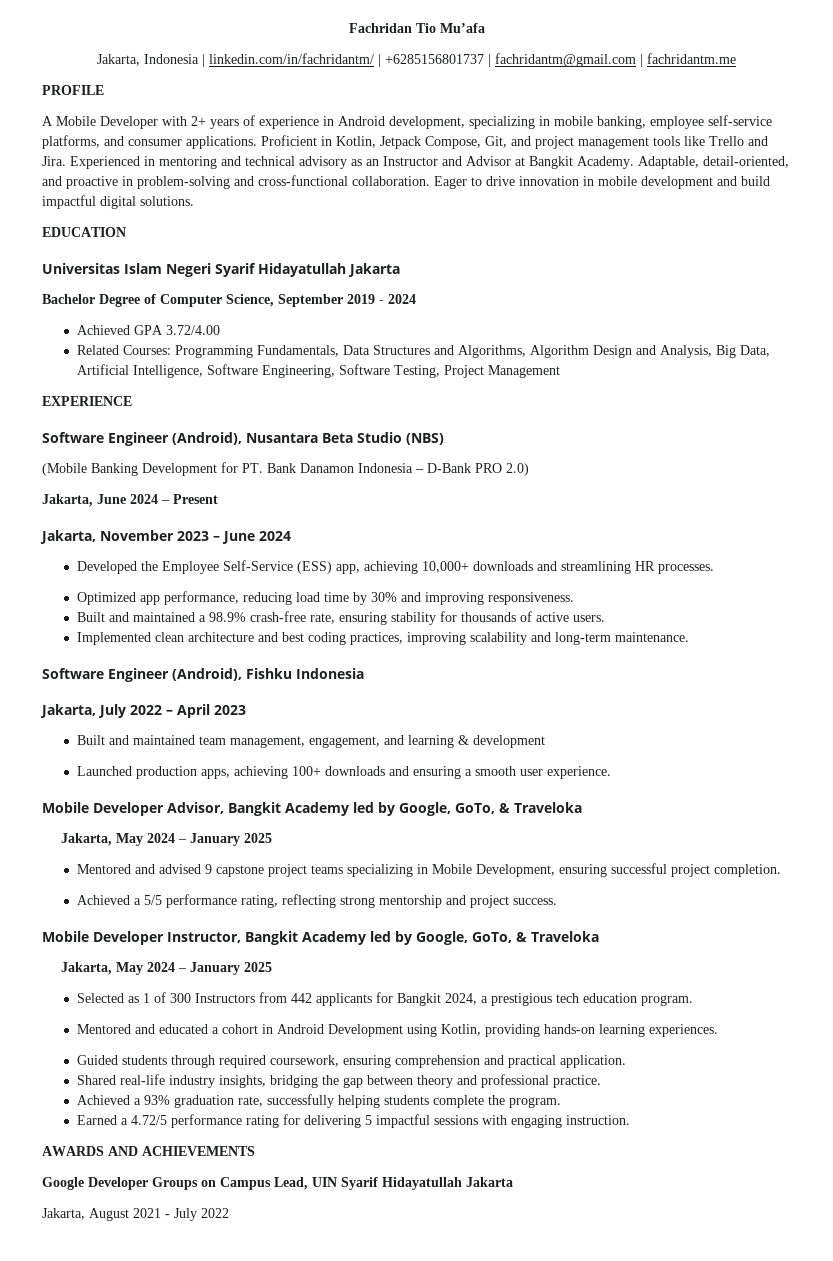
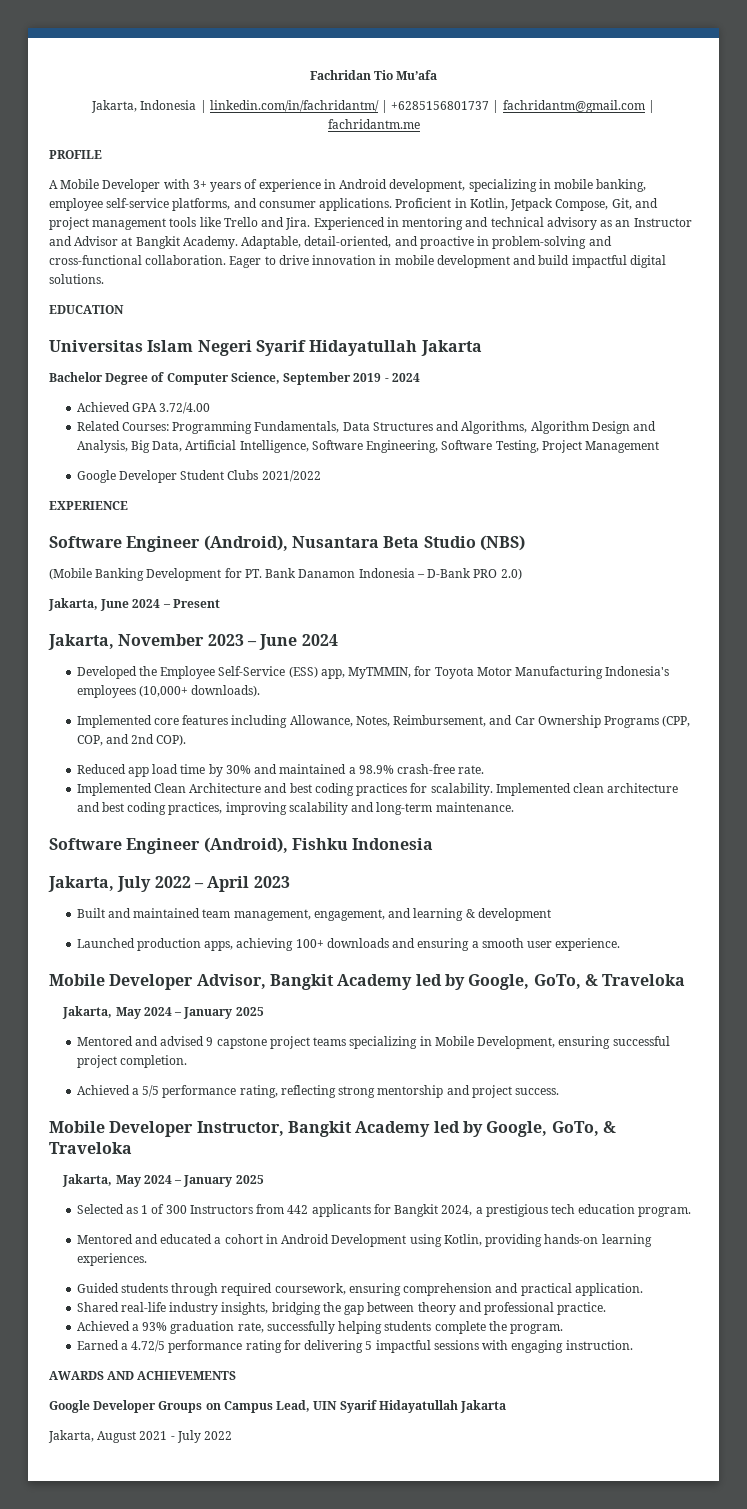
[191,116,206,126] 2+ -> [192,180,207,189] 3+
(560, 371) none -> [76,470,321,483] // Google Developer Student Clubs 2021/2022
[363,561,714,574] [76,591,292,605] achieving 10,000+ downloads and streamlining HR processes. // Optimized app performance, reducing -> [348,666,670,679] [76,685,261,698] [76,715,691,728] [76,734,187,746] [76,764,149,777] MyTMMIN, for Toyota Motor Manufacturing Indonesia's employees (10,000+ downloads). // Implemented core features including Allowance, Notes, Reimbursement, and Car Ownership Programs (CPP, COP, and 2nd COP). // Reduced app
[424,592,574,605] [76,611,605,625] improving responsiveness. // Built and maintained a 98.9% crash-free rate, ensuring stability for thousands of active users. // -> [279,764,485,774] [76,783,493,796] maintained a 98.9% crash-free rate. // Implemented Clean Architecture and best coding practices for scalability.

